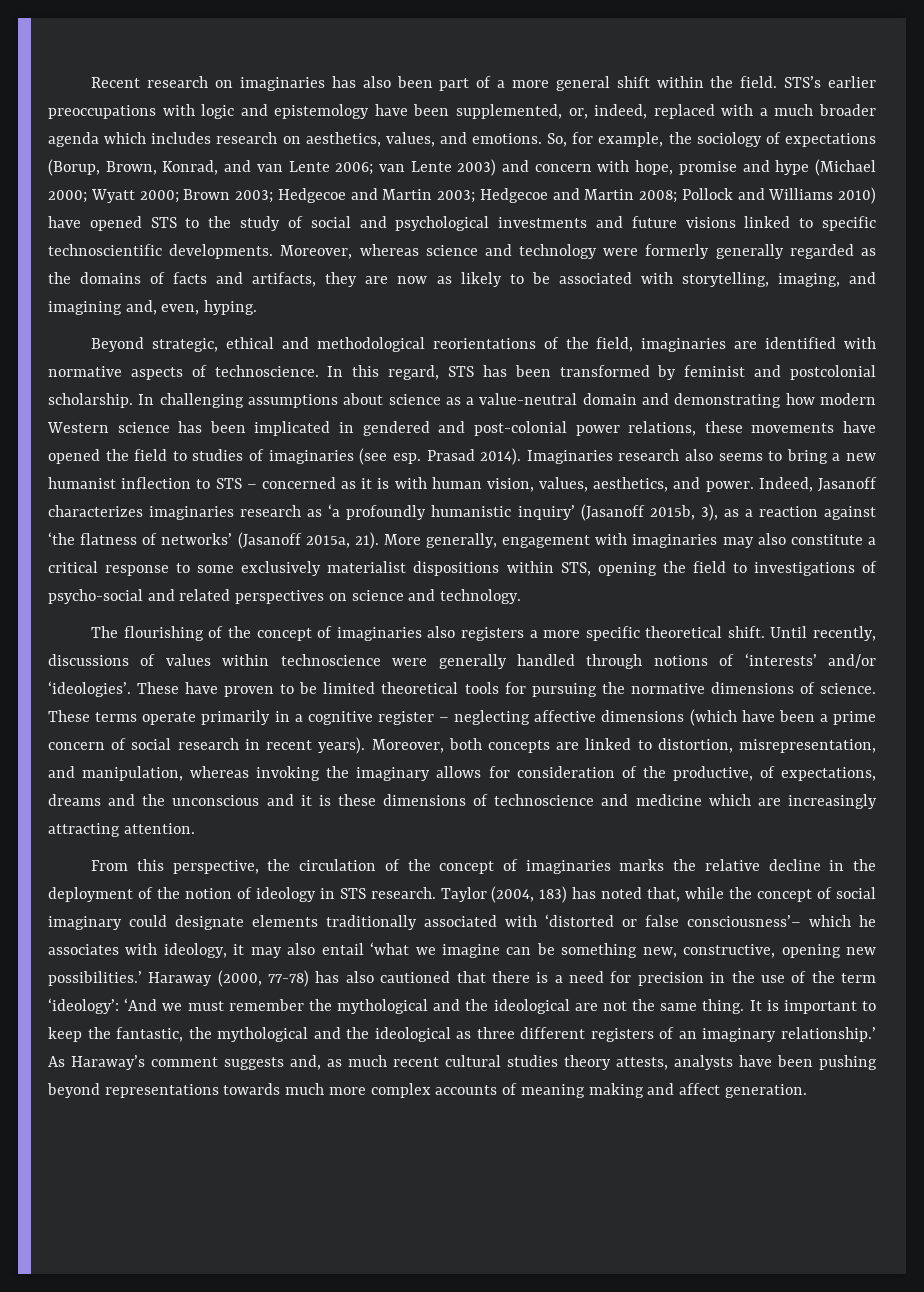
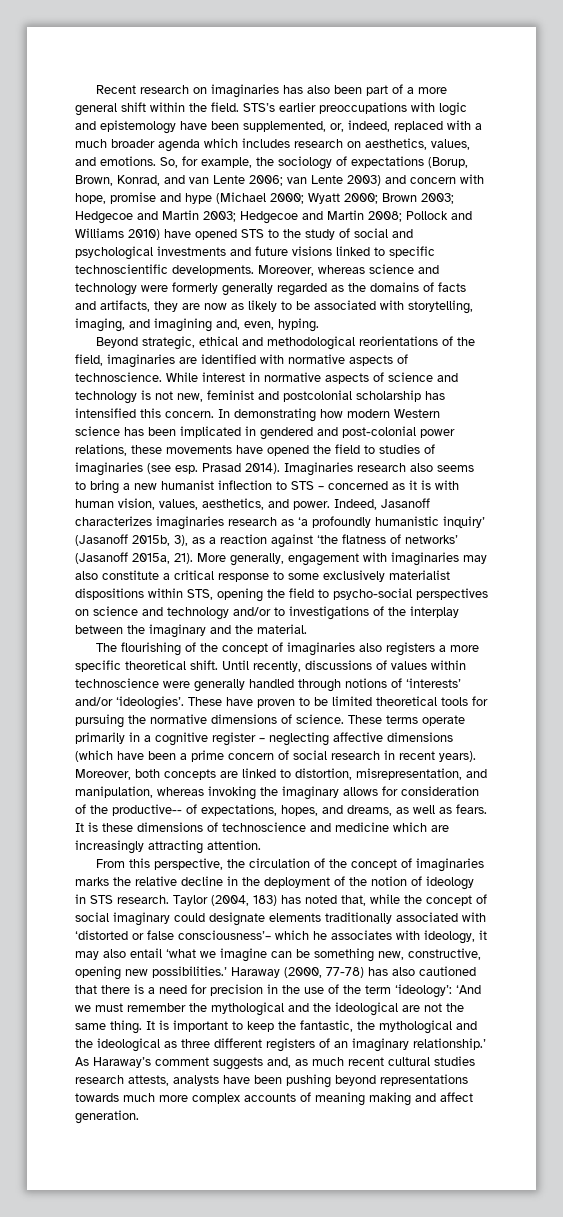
[327,365,876,380] [48,393,670,408] In this regard, STS has been transformed by feminist and postcolonial scholarship. In challenging assumptions about science as a value-neutral domain and -> [166,372,458,384] [75,390,445,404] [75,408,230,418] While interest in normative aspects of science and technology is not new, feminist and postcolonial scholarship has intensified this concern. In
[753,561,877,576] [48,589,522,604] investigations of psycho-social and related perspectives on science and technology. -> [333,588,488,600] [75,606,459,620] [75,624,307,638] psycho-social perspectives on science and technology and/or to investigations of the interplay between the imaginary and the material.
[672,766,753,781] productive, -> [112,804,182,816] productive--
[48,794,312,806] dreams and the unconscious and it -> [281,804,487,816] [75,823,84,832] hopes, and dreams, as well as fears. It
[564,1055,611,1070] theory -> [75,1075,124,1084] research

